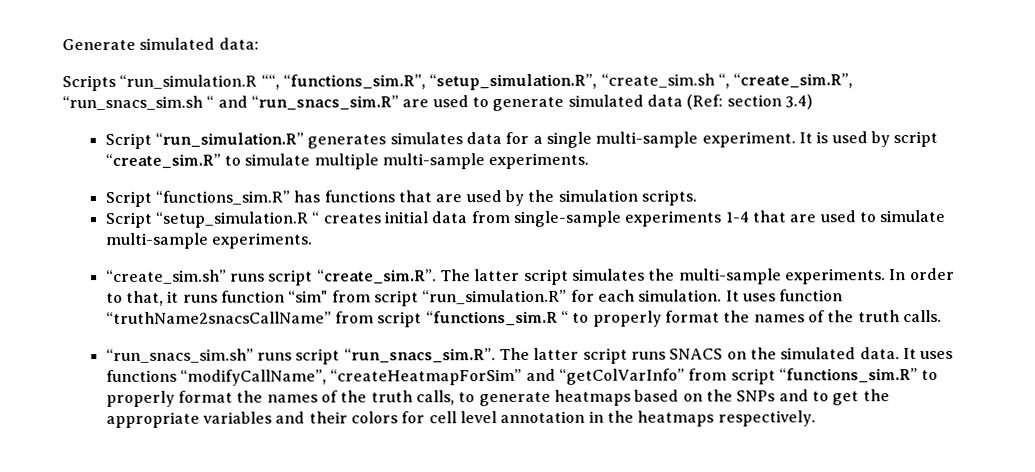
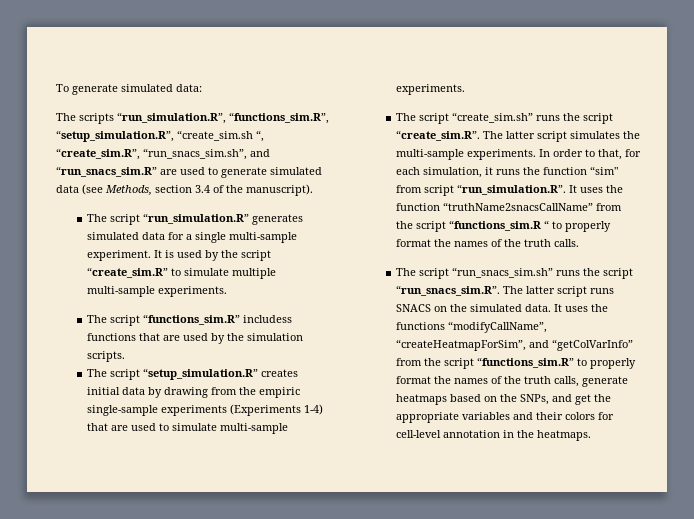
[62,38,136,51] Generate -> [56,84,118,95] To generate
[62,74,280,92] Scripts “run_simulation.R ““, -> [56,112,226,124] The scripts “run_simulation.R”,
[62,95,215,111] “run_snacs_sim.sh “ -> [143,148,247,160] “run_snacs_sim.sh”,
[686,94,813,110] [104,132,152,150] (Ref: section 3.4) // Script -> [82,184,313,196] [87,214,141,225] (see Methods, section 3.4 of the manuscript). // The script
[389,132,463,145] simulates -> [87,232,140,240] simulated
(890, 139) none -> [221,250,239,258] the
[104,190,321,208] Script “functions_sim.R” has -> [87,314,293,326] The script “functions_sim.R” includess
[104,210,749,229] Script “setup_simulation.R “ creates initial data from single-sample experiments 1-4 -> [87,368,299,380] [87,387,301,398] [87,404,324,416] The script “setup_simulation.R” creates initial data by drawing from the empiric single-sample experiments (Experiments 1-4)
(314, 240) none -> [396,113,450,124] The script
(266, 277) none -> [563,113,581,121] the
(165, 298) none -> [625,149,642,157] [396,167,483,178] for each simulation,
(218, 298) none -> [523,167,541,175] the
[422,289,776,305] “run_simulation.R” for each simulation. It uses -> [457,184,624,195] “run_simulation.R”. It uses the
(375, 317) none -> [396,221,414,229] the
(942, 316) none -> [396,268,450,279] The script
(293, 356) none -> [583,268,601,276] the
(954, 355) none -> [591,304,609,312] the
[330,368,523,386] “createHeatmapForSim” -> [396,339,527,351] “createHeatmapForSim”,
(728, 374) none -> [424,358,442,366] the
[458,392,476,403] to -> (580, 381) none
[736,389,829,402] SNPs and to -> [520,394,573,405] SNPs, and
[428,411,498,424] cell level -> [396,430,442,438] cell-level
[637,410,816,427] heatmaps respectively. -> [537,430,592,441] heatmaps.

